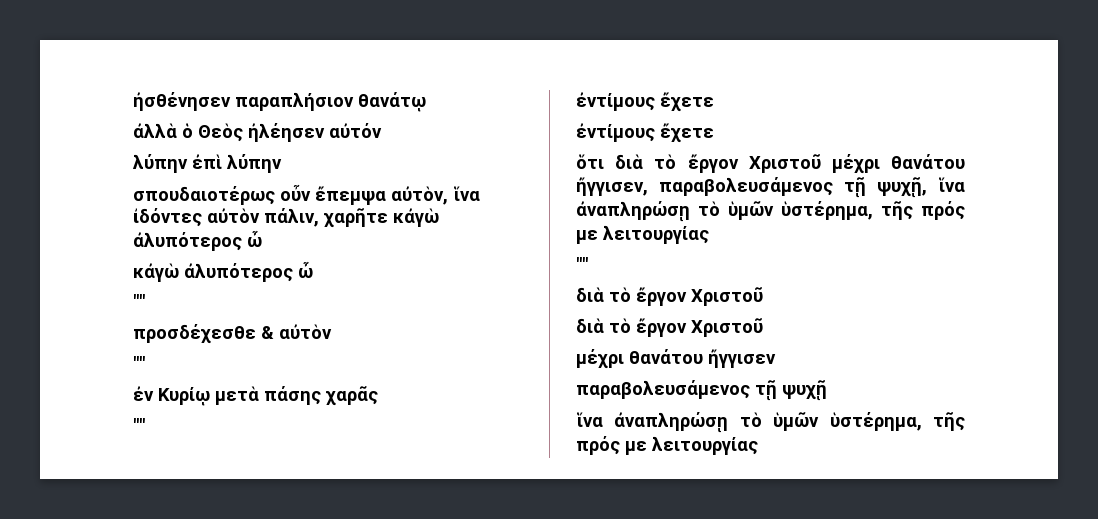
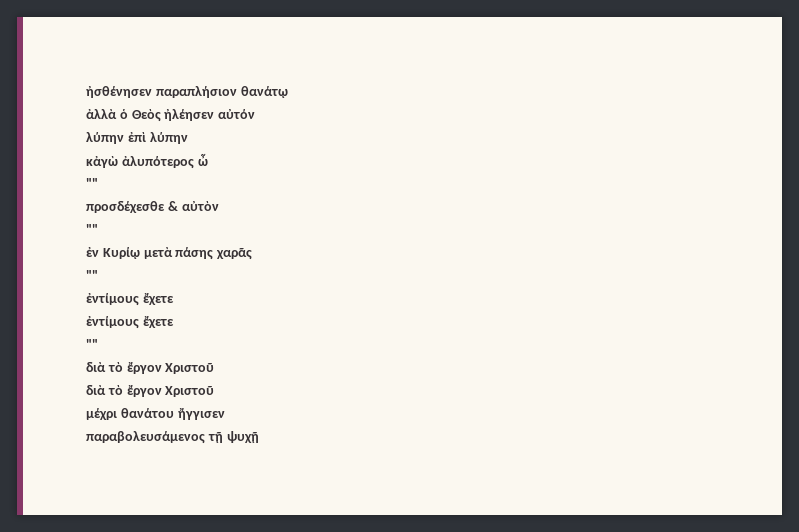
[133,184,480,205] [133,208,439,228] [133,230,262,251] // σπουδαιοτέρως οὖν ἔπεμψα αὐτὸν, ἵνα ἰδόντες αὐτὸν πάλιν, χαρῆτε κἀγὼ ἀλυπότερος ὦ -> (188, 138) none
[576,154,965,174] [576,177,965,198] [576,201,965,222] [576,225,709,244] // ὅτι διὰ τὸ ἔργον Χριστοῦ μέχρι θανάτου ἤγγισεν, παραβολευσάμενος τῇ ψυχῇ, ἵνα ἀναπληρώσῃ τὸ ὑμῶν ὑστέρημα, τῆς πρός με λειτουργίας -> (174, 322) none
[576,412,965,433] [576,436,758,455] // ἵνα ἀναπληρώσῃ τὸ ὑμῶν ὑστέρημα, τῆς πρός με λειτουργίας -> (259, 437) none

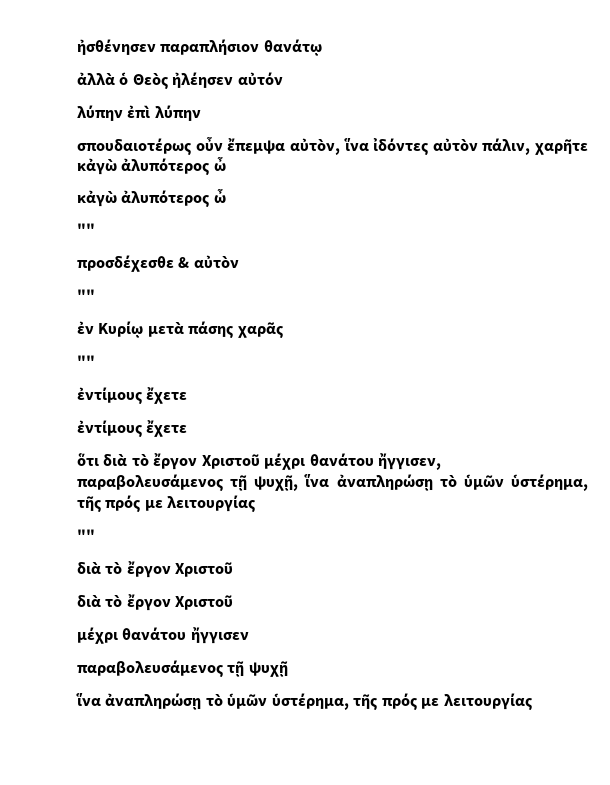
(188, 138) none -> [77,137,588,155] [77,157,226,175] // σπουδαιοτέρως οὖν ἔπεμψα αὐτὸν, ἵνα ἰδόντες αὐτὸν πάλιν, χαρῆτε κἀγὼ ἀλυπότερος ὦ
(174, 322) none -> [77,453,442,470] [77,474,588,491] [77,495,257,512] // ὅτι διὰ τὸ ἔργον Χριστοῦ μέχρι θανάτου ἤγγισεν, παραβολευσάμενος τῇ ψυχῇ, ἵνα ἀναπληρώσῃ τὸ ὑμῶν ὑστέρημα, τῆς πρός με λειτουργίας
(259, 437) none -> [76,693,533,710] // ἵνα ἀναπληρώσῃ τὸ ὑμῶν ὑστέρημα, τῆς πρός με λειτουργίας

